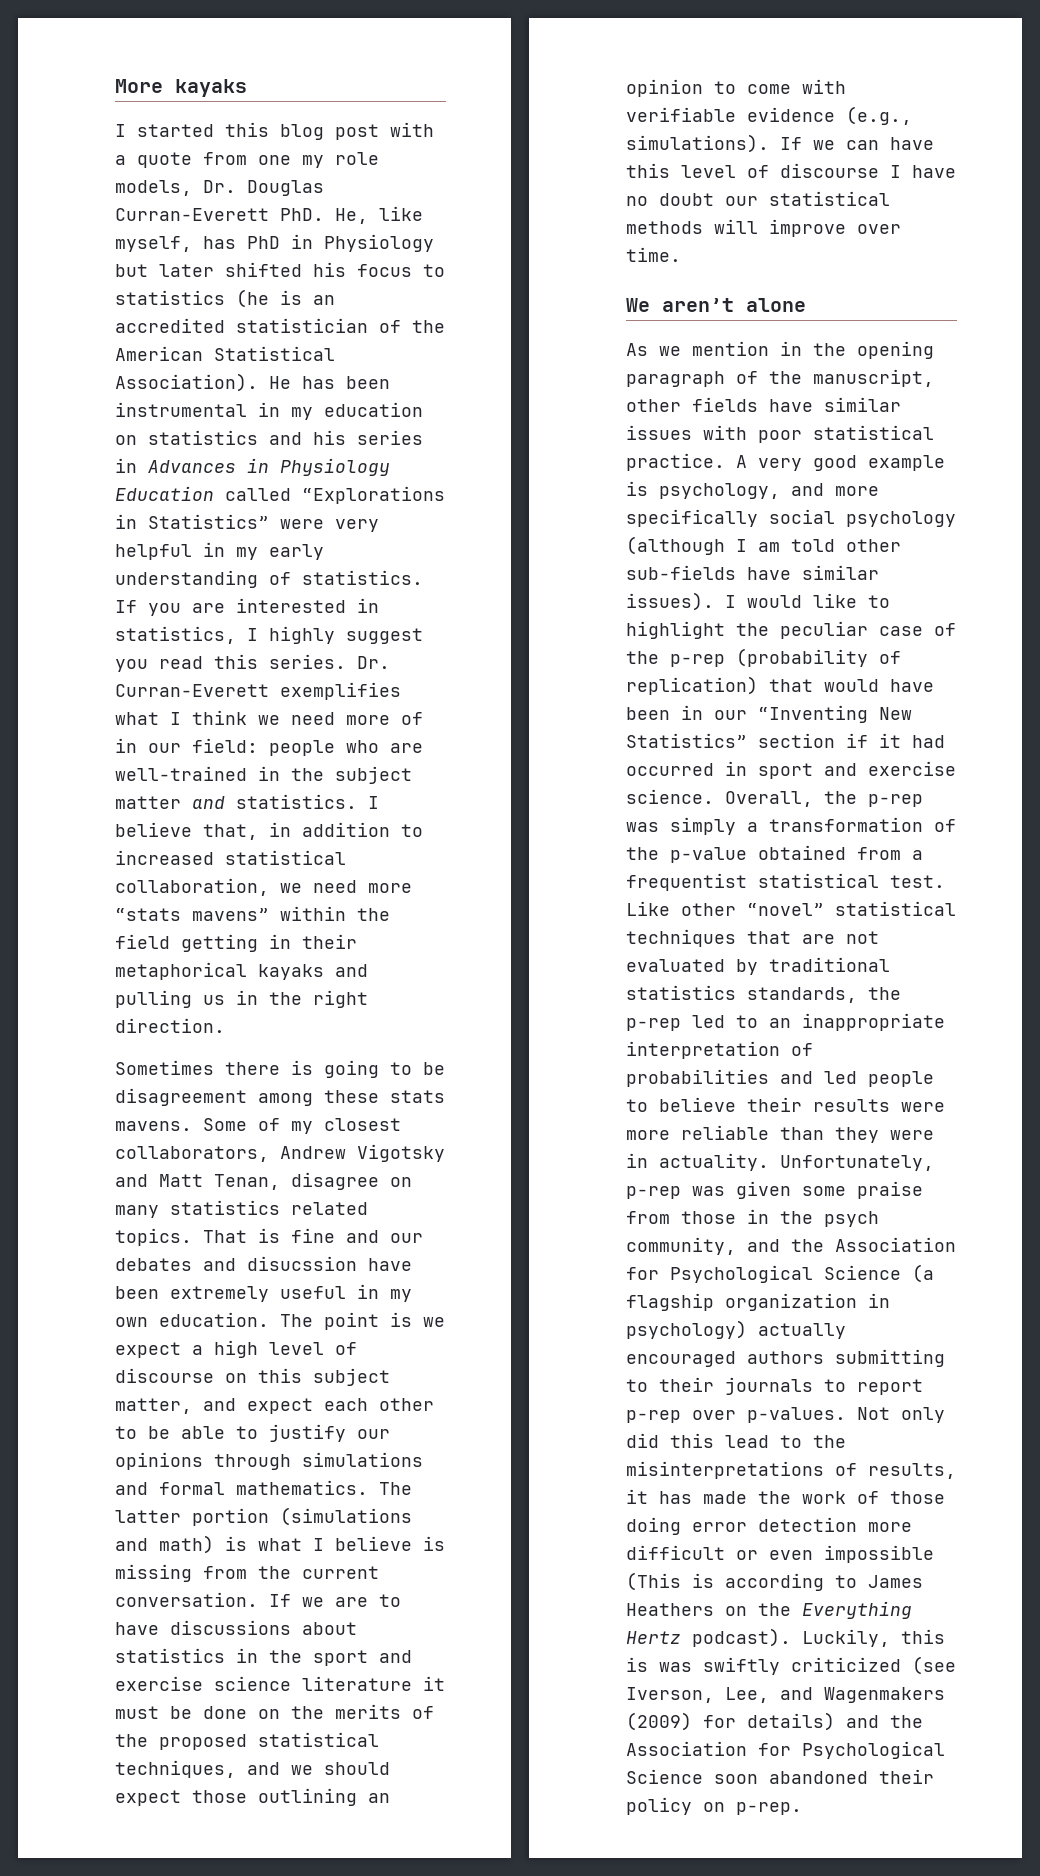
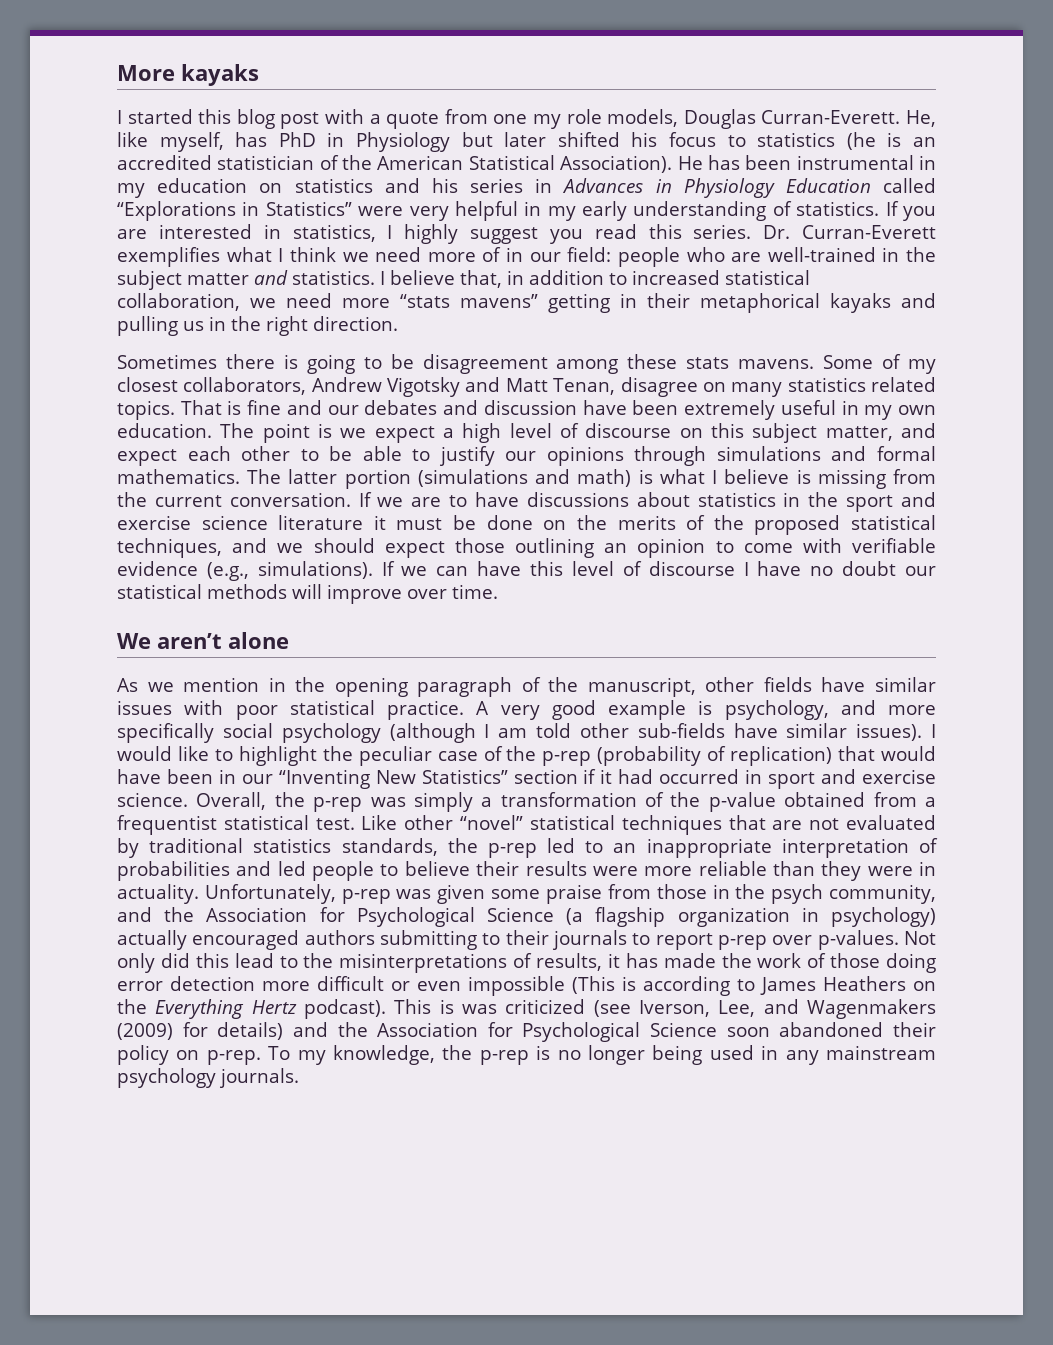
[203,180,324,196] [115,208,324,221] Dr. Douglas Curran-Everett PhD. -> [683,109,901,129] Douglas Curran-Everett.
[280,906,390,921] [115,934,170,949] within the field -> (538, 301) none
[247,1256,357,1271] disucssion -> [483,400,577,415] discussion
[802,1629,945,1647] Luckily, this -> [394,999,432,1014] This
[703,1657,780,1675] swiftly -> (497, 1009) none
(802, 1808) none -> [268,1045,936,1065] [117,1068,299,1088] To my knowledge, the p-rep is no longer being used in any mainstream psychology journals.

